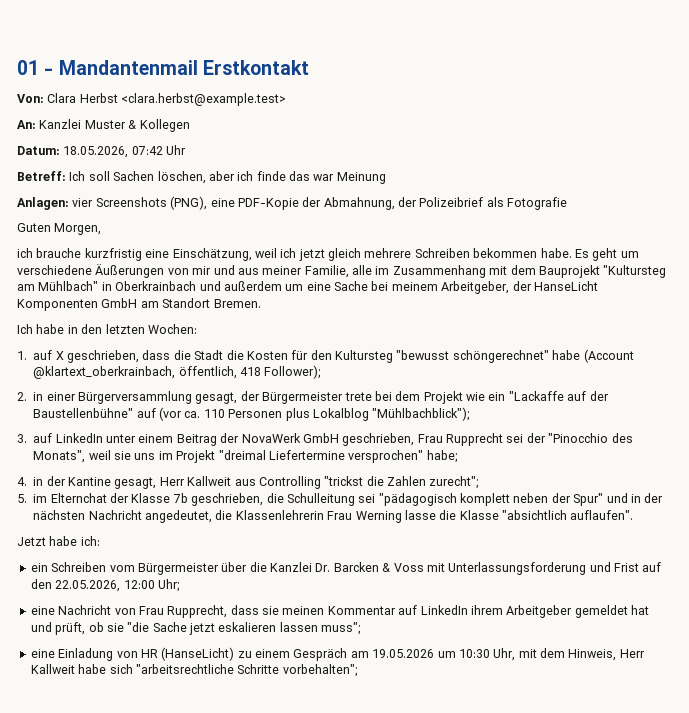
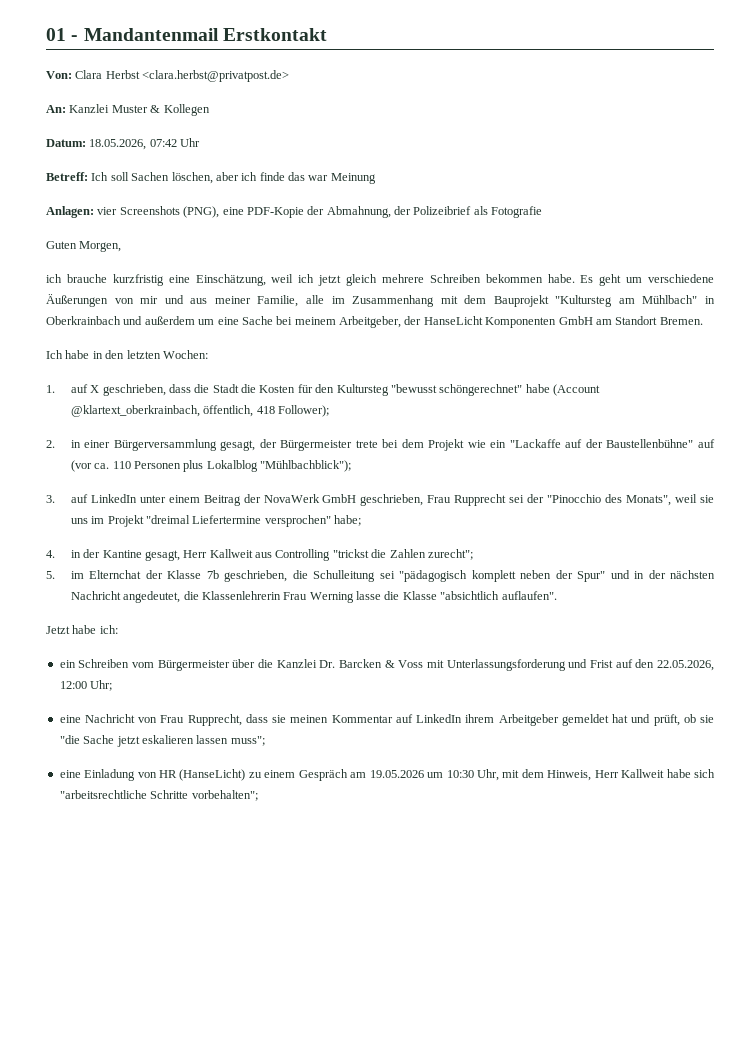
[121,93,287,106] <clara.herbst@example.test> -> [142,70,290,82] <clara.herbst@privatpost.de>

